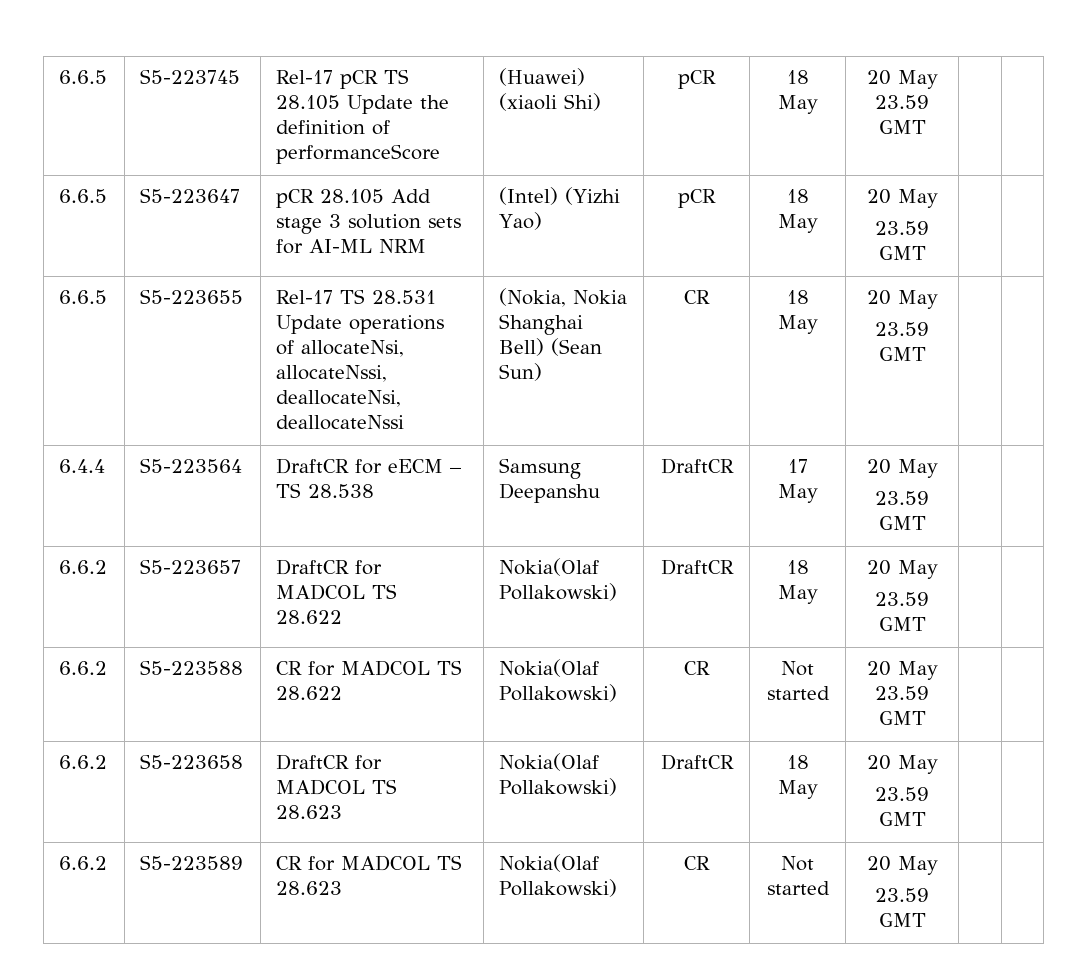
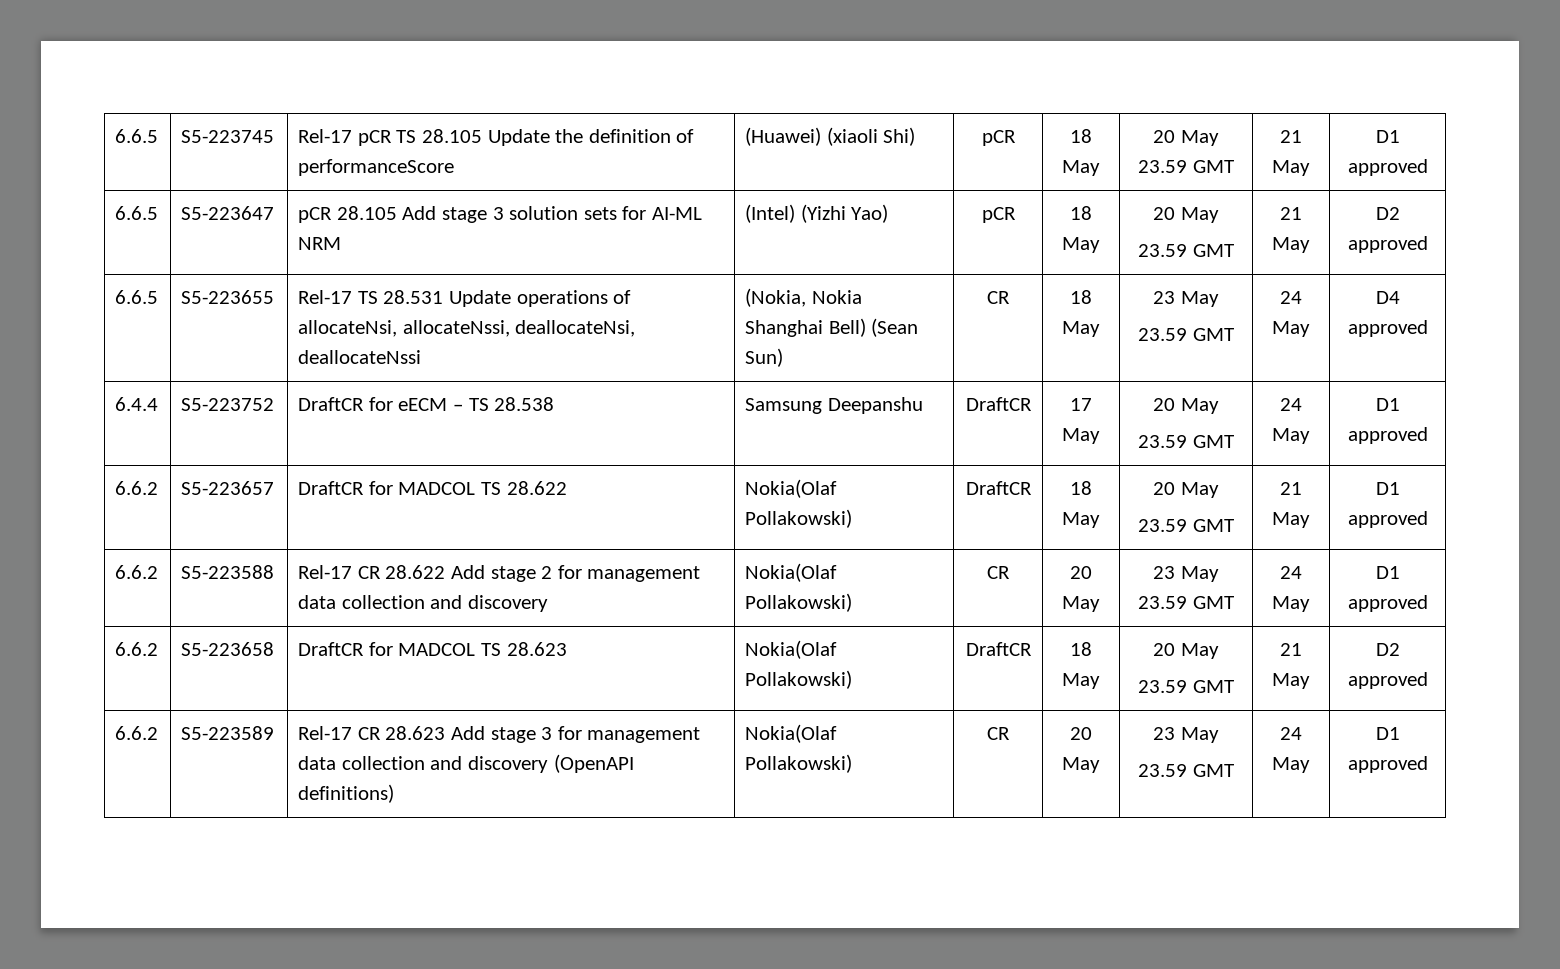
(926, 127) | -> [1280,130,1302,143] [1272,160,1310,176] [1375,130,1400,143] [1347,159,1428,176] 21 May | D1 approved
(926, 253) | -> [1280,207,1302,220] [1272,237,1310,253] [1375,207,1400,220] [1347,236,1428,253] 21 May | D2 approved
[866,290,938,309] [875,322,929,336] [878,347,926,361] 20 May // 23.59 GMT | | -> [1153,291,1219,307] [1138,328,1234,341] [1280,291,1302,304] [1272,321,1310,337] [1375,291,1400,304] [1347,320,1428,337] 23 May // 23.59 GMT | 24 May | D4 approved
[140,458,243,473] S5-223564 -> [181,398,275,411] S5-223752
(926, 523) | -> [1280,398,1302,411] [1272,428,1310,444] [1375,398,1400,411] [1347,427,1428,444] 24 May | D1 approved
[59,661,108,675] [140,660,244,675] [276,660,463,676] [276,686,343,700] [499,659,600,677] [499,684,618,702] [684,661,710,675] [781,661,814,676] [766,686,830,700] [866,661,938,680] [875,686,929,700] [878,711,926,725] | // 6.6.2 | S5-223588 | CR for MADCOL TS 28.622 | Nokia(Olaf Pollakowski) | CR | Not started | 20 May 23.59 GMT | | -> [1280,482,1302,495] [1272,512,1310,528] [1375,482,1400,495] [1347,511,1428,528] [115,565,159,579] [181,565,275,579] [298,565,701,582] [298,595,548,612] [745,563,838,582] [745,593,853,612] [987,566,1010,579] [1070,566,1092,579] [1062,596,1100,612] [1153,566,1219,582] [1138,596,1234,609] [1280,566,1302,579] [1272,596,1310,612] [1375,566,1400,579] [1347,595,1428,612] 21 May | D1 approved // 6.6.2 | S5-223588 | Rel-17 CR 28.622 Add stage 2 for management data collection and discovery | Nokia(Olaf Pollakowski) | CR | 20 May | 23 May 23.59 GMT | 24 May | D1 approved
[59,856,108,870] [140,855,244,870] [276,855,463,871] [276,881,343,895] [499,854,600,872] [499,879,618,897] [684,856,710,870] [781,856,814,871] [766,881,830,895] [866,856,938,875] [875,888,929,902] [878,913,926,927] | // 6.6.2 | S5-223589 | CR for MADCOL TS 28.623 | Nokia(Olaf Pollakowski) | CR | Not started | 20 May // 23.59 GMT | | -> [1280,643,1302,656] [1272,673,1310,689] [1375,643,1400,656] [1347,672,1428,689] [115,726,159,740] [181,726,275,740] [298,726,701,743] [298,754,634,773] [298,784,395,803] [745,724,838,743] [745,754,853,773] [987,727,1010,740] [1070,727,1092,740] [1062,757,1100,773] [1153,727,1219,743] [1138,764,1234,777] [1280,727,1302,740] [1272,757,1310,773] [1375,727,1400,740] [1347,756,1428,773] 21 May | D2 approved // 6.6.2 | S5-223589 | Rel-17 CR 28.623 Add stage 3 for management data collection and discovery (OpenAPI definitions) | Nokia(Olaf Pollakowski) | CR | 20 May | 23 May // 23.59 GMT | 24 May | D1 approved

